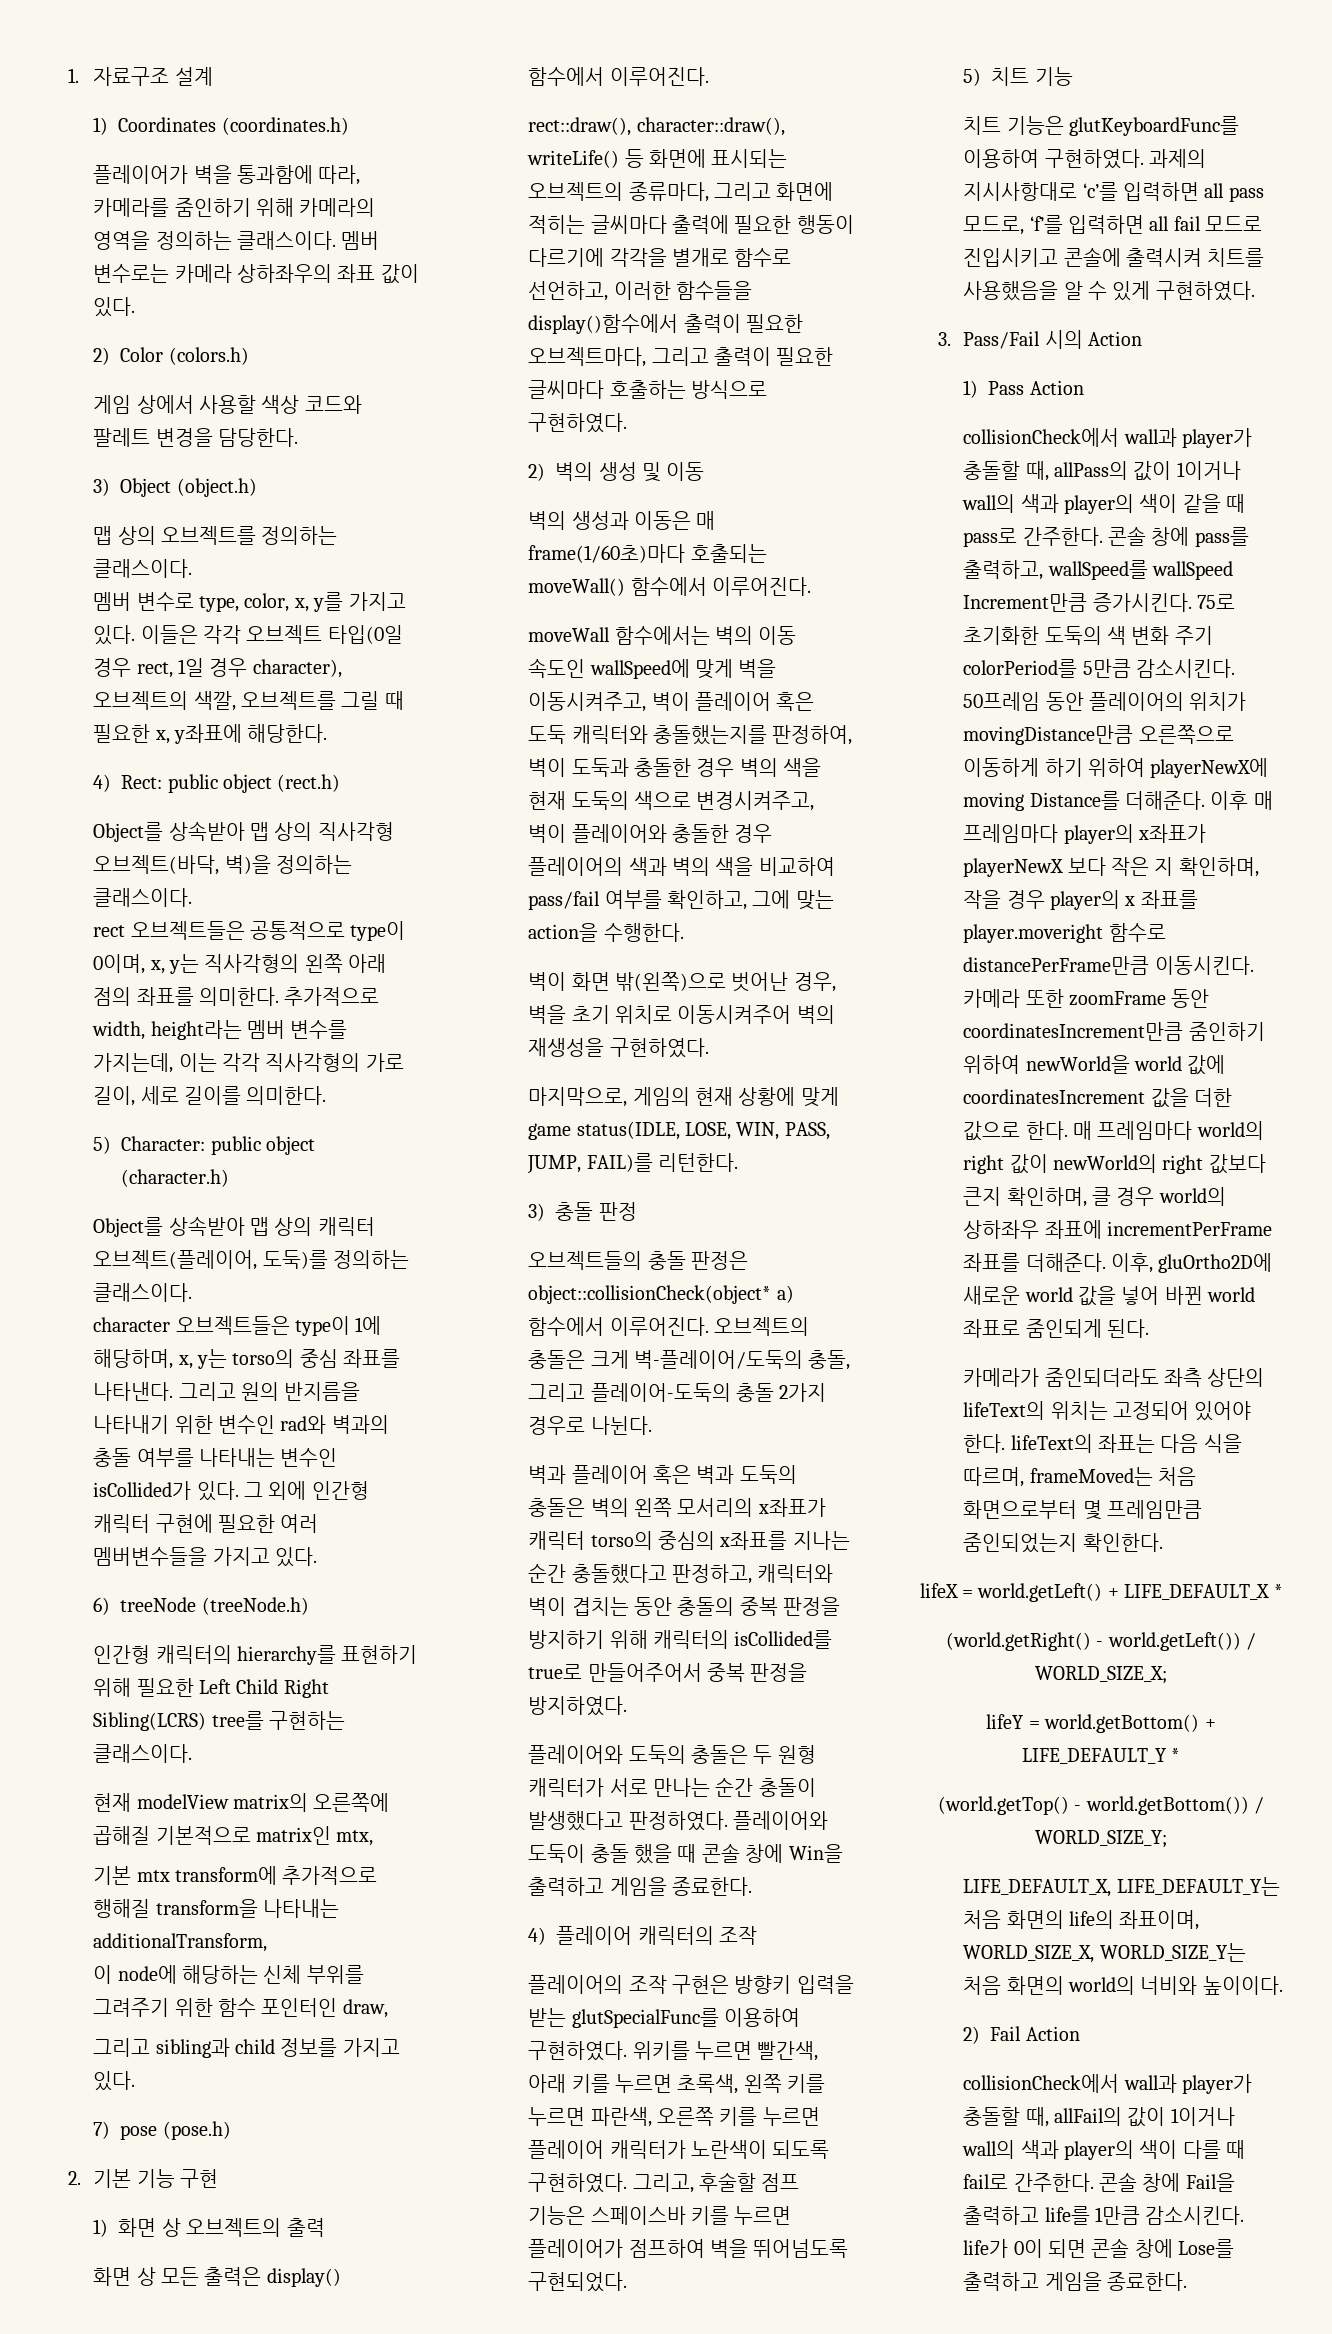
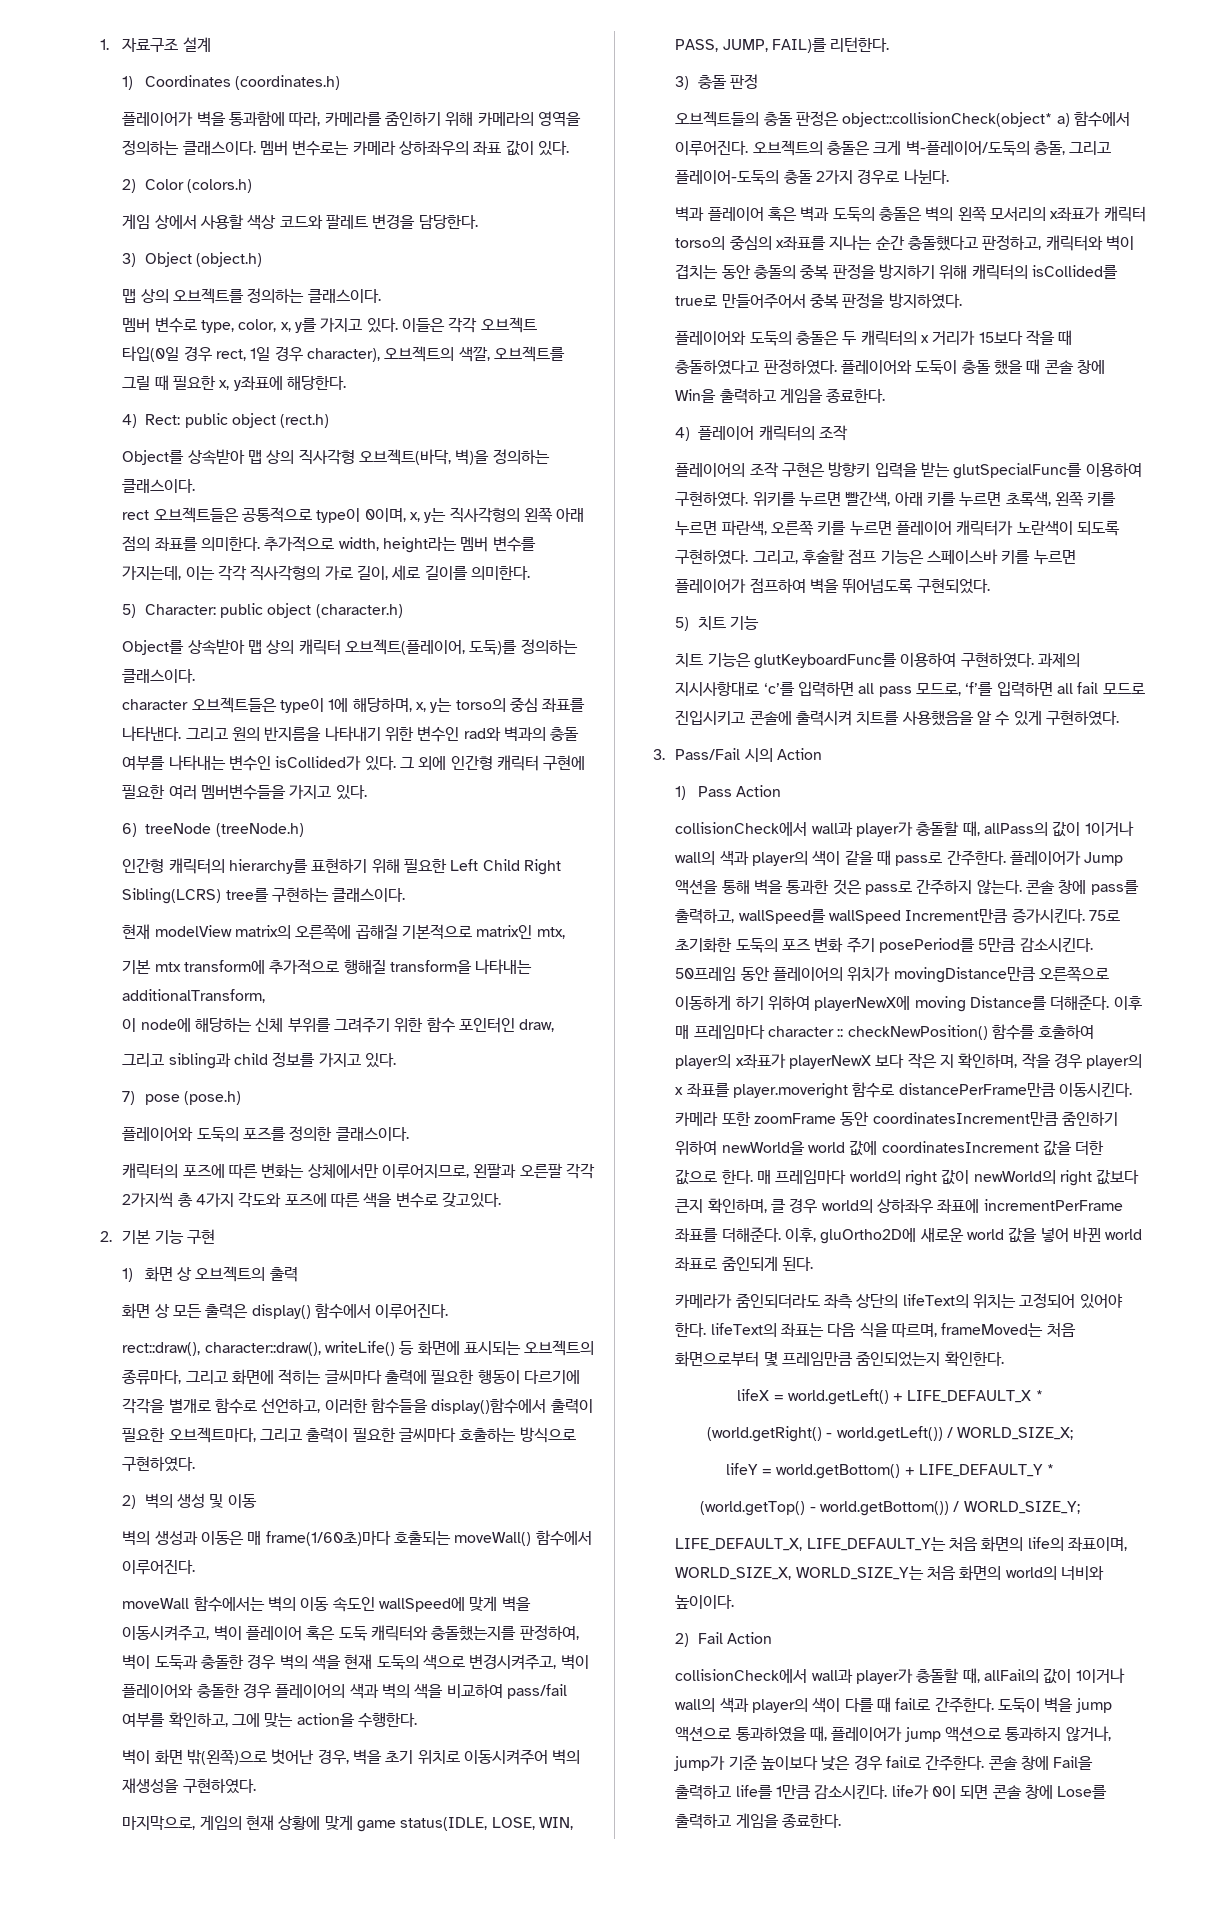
(231, 2130) none -> [122,1126,409,1142] [122,1163,595,1179] [122,1192,501,1208] // 플레이어와 도둑의 포즈를 정의한 클래스이다. // 캐릭터의 포즈에 따른 변화는 상체에서만 이루어지므로, 왼팔과 오른팔 각각 2가지씩 총 4가지 각도와 포즈에 따른 색을 변수로 갖고있다.
[777,1745,816,1764] [528,1777,816,1797] [528,1811,624,1831] 원형 캐릭터가 서로 만나는 순간 충돌이 발생했다고 -> [860,330,1073,346] [675,359,760,375] 캐릭터의 x 거리가 15보다 작을 때 충돌하였다고
(1103, 536) none -> [1009,851,1124,866] [675,879,1022,895] 플레이어가 Jump 액션을 통해 벽을 통과한 것은 pass로 간주하지 않는다.
[1107,626,1127,645] 색 -> [782,938,811,950] 포즈
[963,659,1078,678] colorPeriod를 -> [878,938,975,953] posePeriod를
(1059, 833) none -> [768,1024,1095,1040] character :: checkNewPosition() 함수를 호출하여
(1094, 2182) none -> [997,1697,1112,1713] [675,1726,1111,1742] [674,1755,985,1771] 도둑이 벽을 jump 액션으로 통과하였을 때, 플레이어가 jump 액션으로 통과하지 않거나, jump가 기준 높이보다 낮은 경우 fail로 간주한다.

